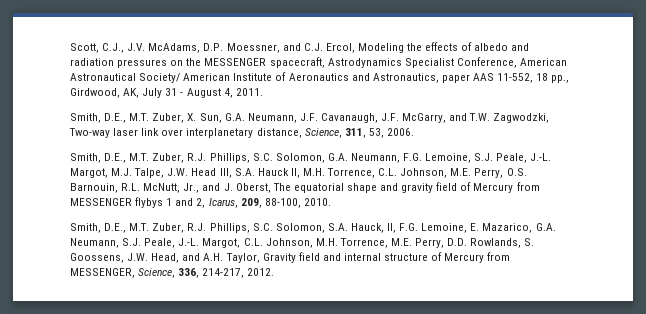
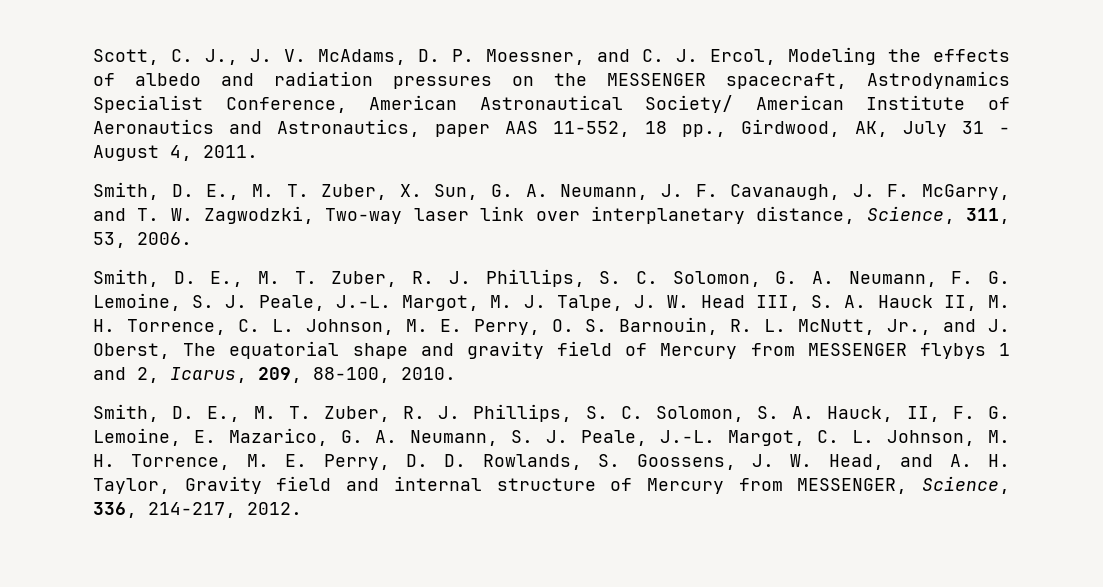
[102,43,323,53] C.J., J.V. McAdams, D.P. Moessner, and C.J. -> [171,49,698,65] C. J., J. V. McAdams, D. P. Moessner, and C. J.
[104,113,491,123] D.E., M.T. Zuber, X. Sun, G.A. Neumann, J.F. Cavanaugh, J.F. McGarry, and T.W. -> [171,184,1010,200] [93,208,193,221] D. E., M. T. Zuber, X. Sun, G. A. Neumann, J. F. Cavanaugh, J. F. McGarry, and T. W.
[104,153,552,163] [70,168,527,178] [70,183,141,193] D.E., M.T. Zuber, R.J. Phillips, S.C. Solomon, G.A. Neumann, F.G. Lemoine, S.J. Peale, J.-L. Margot, M.J. Talpe, J.W. Head III, S.A. Hauck II, M.H. Torrence, C.L. Johnson, M.E. Perry, O.S. Barnouin, R.L. -> [173,269,1010,287] [93,293,1011,311] [93,317,787,335] D. E., M. T. Zuber, R. J. Phillips, S. C. Solomon, G. A. Neumann, F. G. Lemoine, S. J. Peale, J.-L. Margot, M. J. Talpe, J. W. Head III, S. A. Hauck II, M. H. Torrence, C. L. Johnson, M. E. Perry, O. S. Barnouin, R. L.
[104,223,556,233] [70,238,535,248] [70,253,224,263] D.E., M.T. Zuber, R.J. Phillips, S.C. Solomon, S.A. Hauck, II, F.G. Lemoine, E. Mazarico, G.A. Neumann, S.J. Peale, J.-L. Margot, C.L. Johnson, M.H. Torrence, M.E. Perry, D.D. Rowlands, S. Goossens, J.W. Head, and A.H. -> [172,404,1010,422] [93,428,1010,446] [93,454,1010,470] D. E., M. T. Zuber, R. J. Phillips, S. C. Solomon, S. A. Hauck, II, F. G. Lemoine, E. Mazarico, G. A. Neumann, S. J. Peale, J.-L. Margot, C. L. Johnson, M. H. Torrence, M. E. Perry, D. D. Rowlands, S. Goossens, J. W. Head, and A. H.

